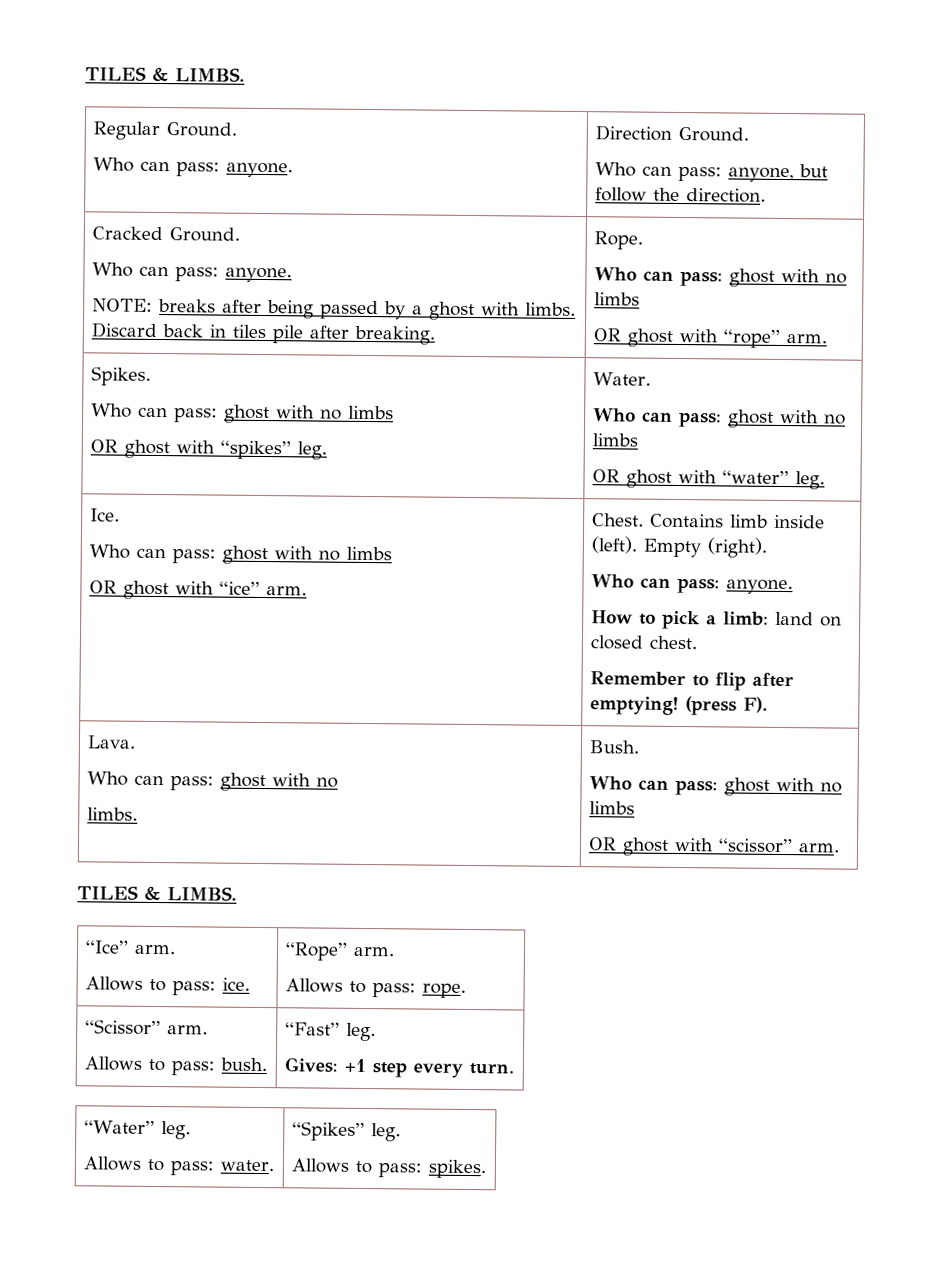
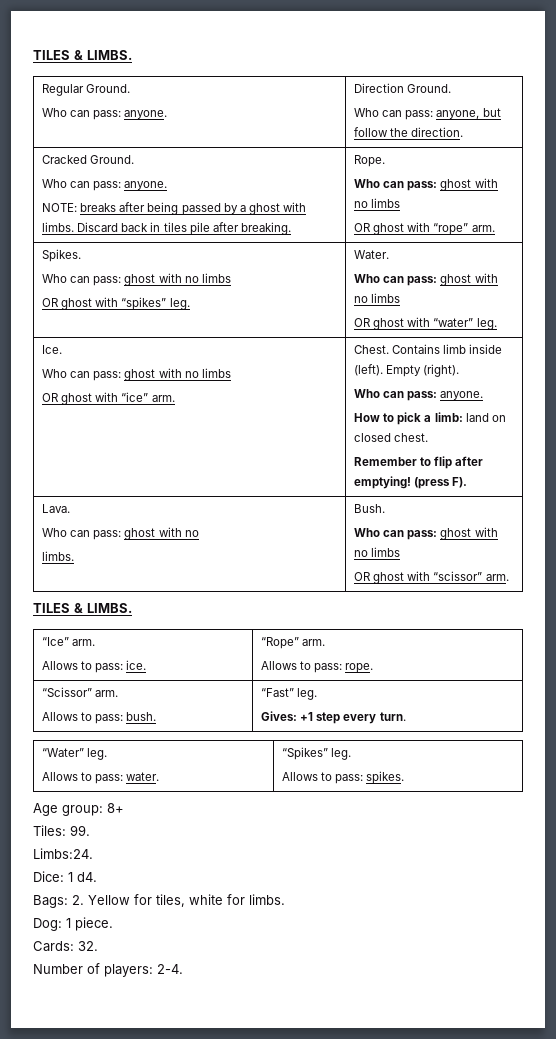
(487, 1169) none -> [33,803,124,816] [33,825,90,836] [33,848,93,859] [33,871,97,882] [33,894,285,908] [33,917,113,931] [33,941,98,952] [33,963,183,977] // Age group: 8+ // Tiles: 99. // Limbs:24. // Dice: 1 d4. // Bags: 2. Yellow for tiles, white for limbs. // Dog: 1 piece. // Cards: 32. // Number of players: 2-4.

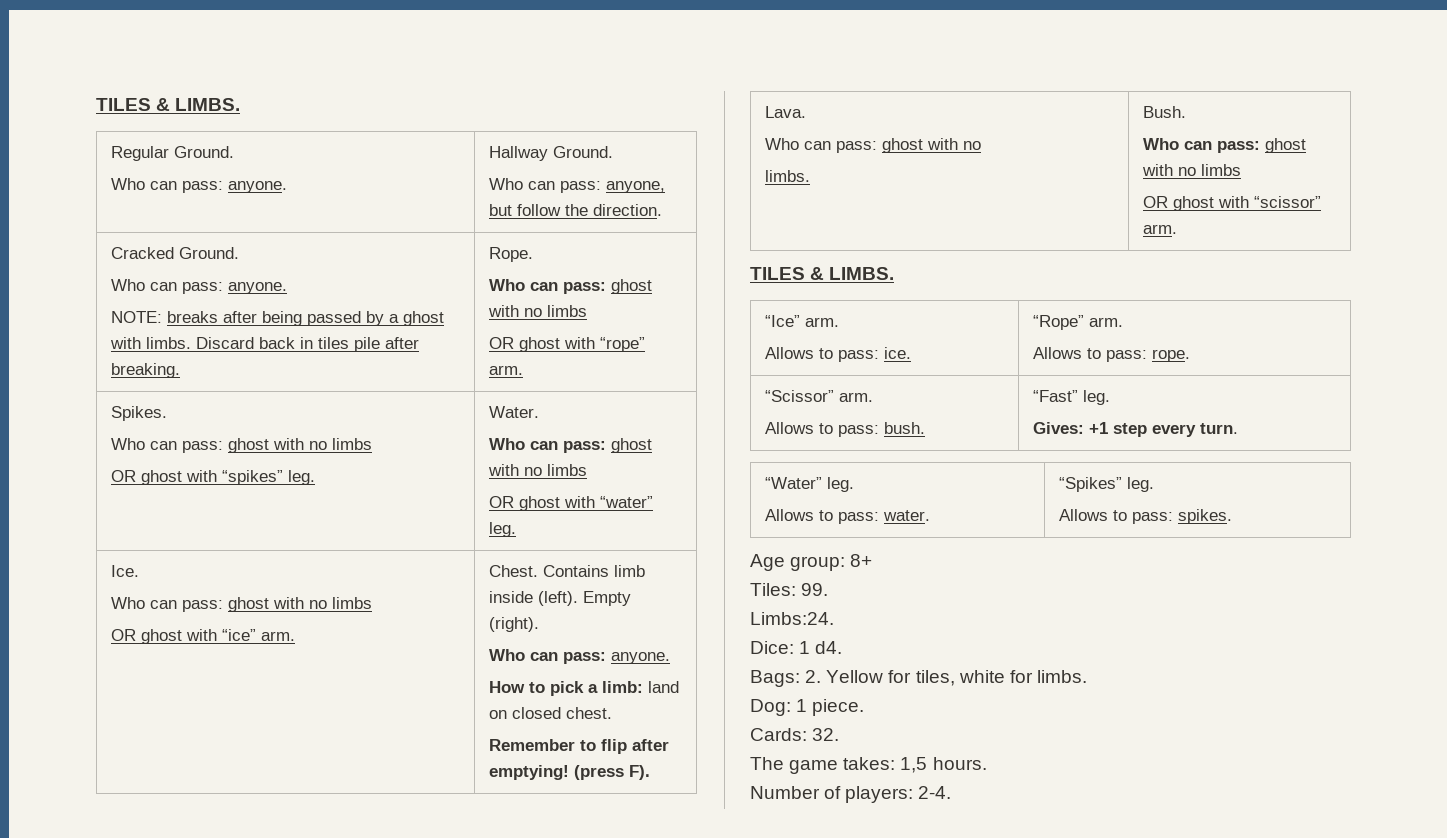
[354,83,405,93] Direction -> [489,146,549,161] Hallway
(98, 946) none -> [750,757,987,774] // The game takes: 1,5 hours.

